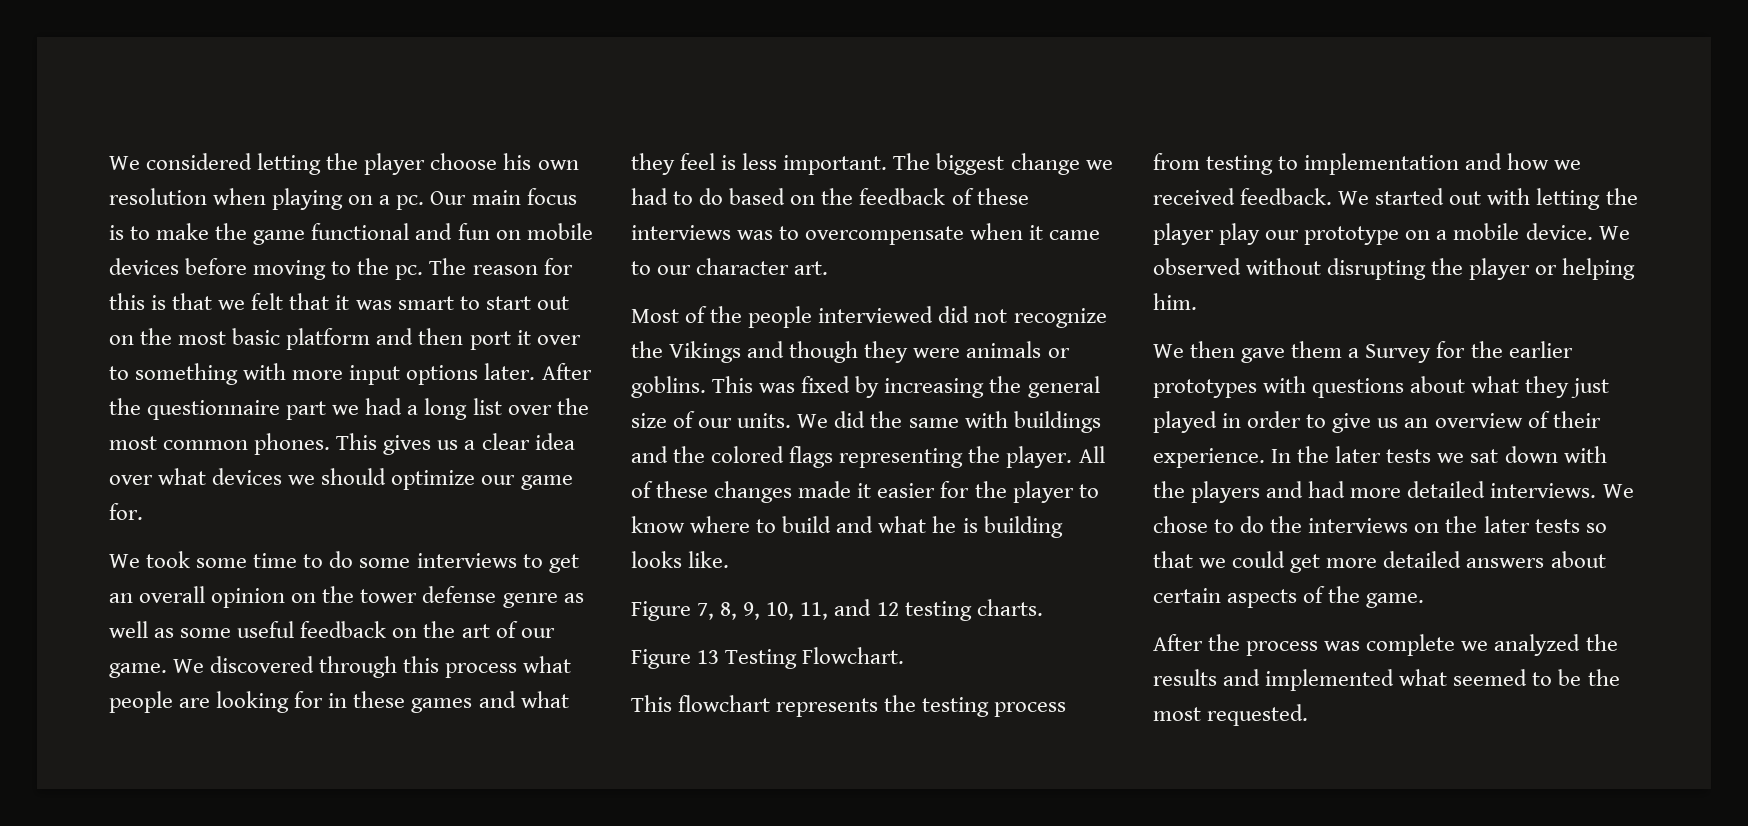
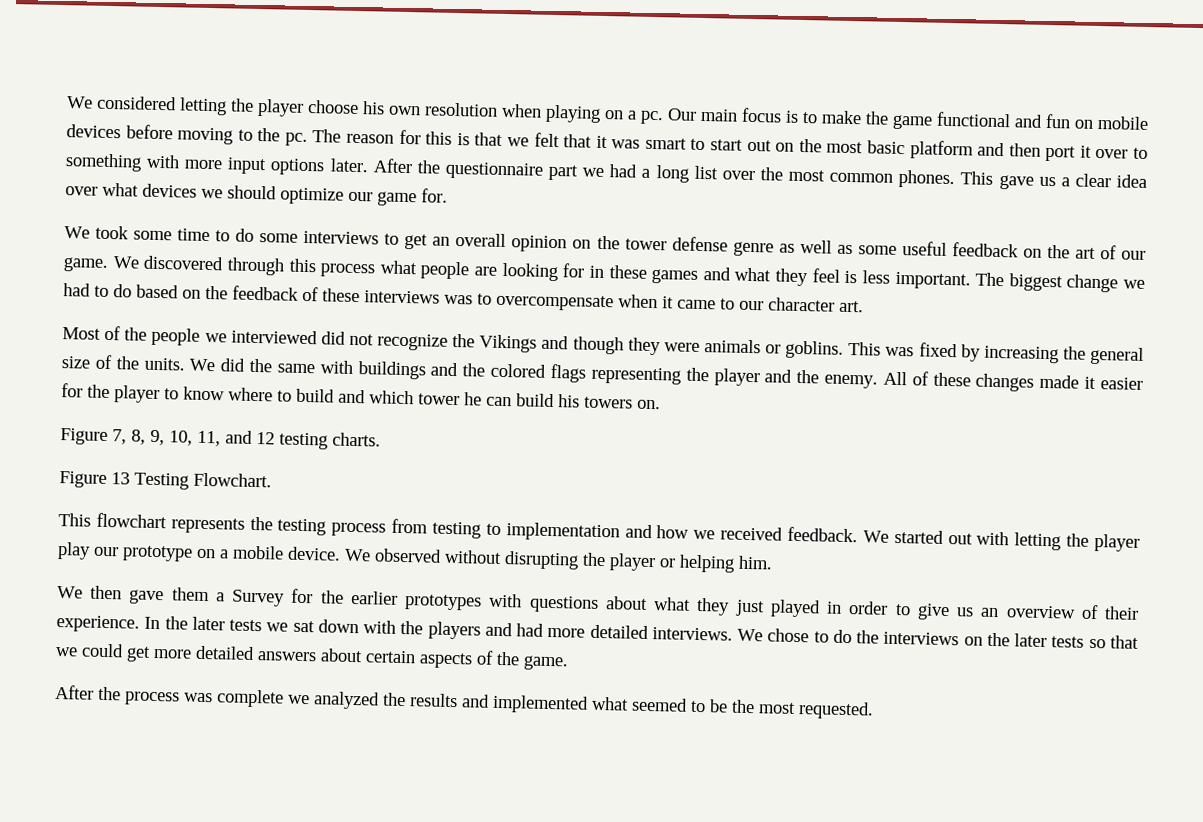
[383,435,432,455] gives -> [998,174,1034,190] gave
(813, 317) none -> [204,332,227,343] we
[698,418,733,428] our -> [115,356,140,370] the
[1006,446,1073,468] player. -> [713,368,879,389] player and the enemy.
[878,516,1063,538] [631,551,730,568] what he is building looks like. -> [369,390,661,410] which tower he can build his towers on.

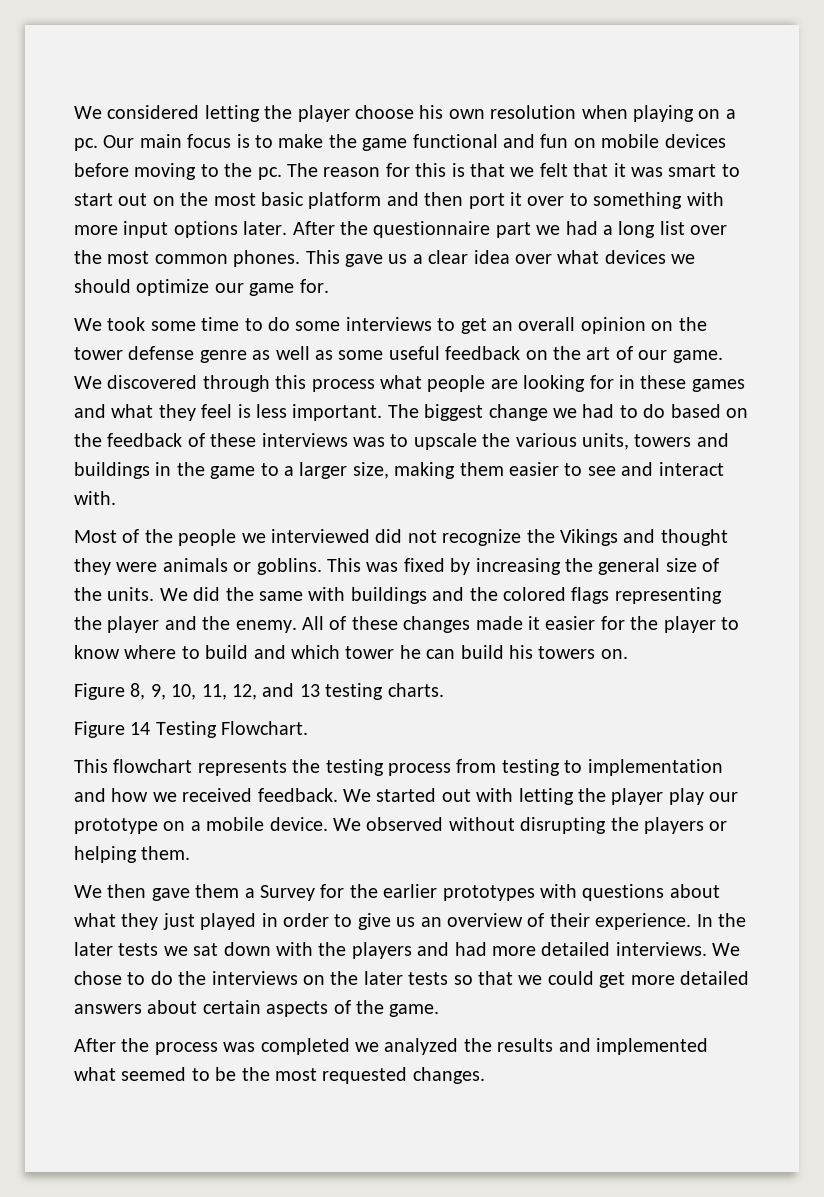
[496,293,864,313] overcompensate when it came to our character art. -> [413,433,729,450] [74,462,724,479] [74,491,116,505] upscale the various units, towers and buildings in the game to a larger size, making them easier to see and interact with.
[572,336,624,355] though -> [660,529,728,546] thought
[112,429,127,445] 7, -> (125, 691) none
[225,430,275,445] and 12 -> [232,683,320,700] 12, and 13
[111,472,130,485] 13 -> [130,722,151,735] 14
[609,553,656,572] player -> [643,817,704,834] players
[738,555,773,570] him. -> [141,846,191,860] them.
[216,689,284,708] complete -> [260,1038,350,1055] completed
[798,701,874,720] requested. -> [322,1067,485,1084] requested changes.

